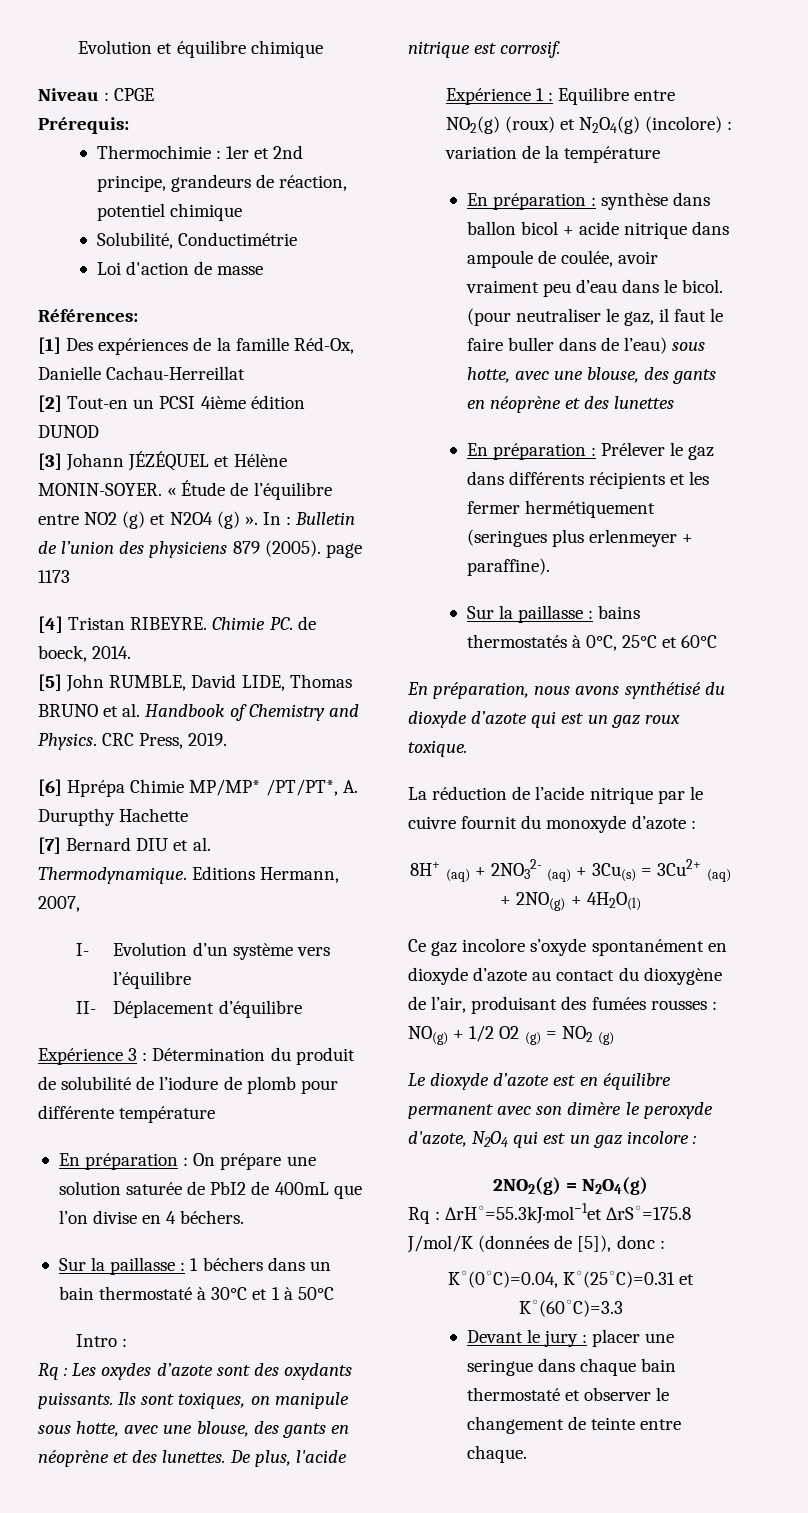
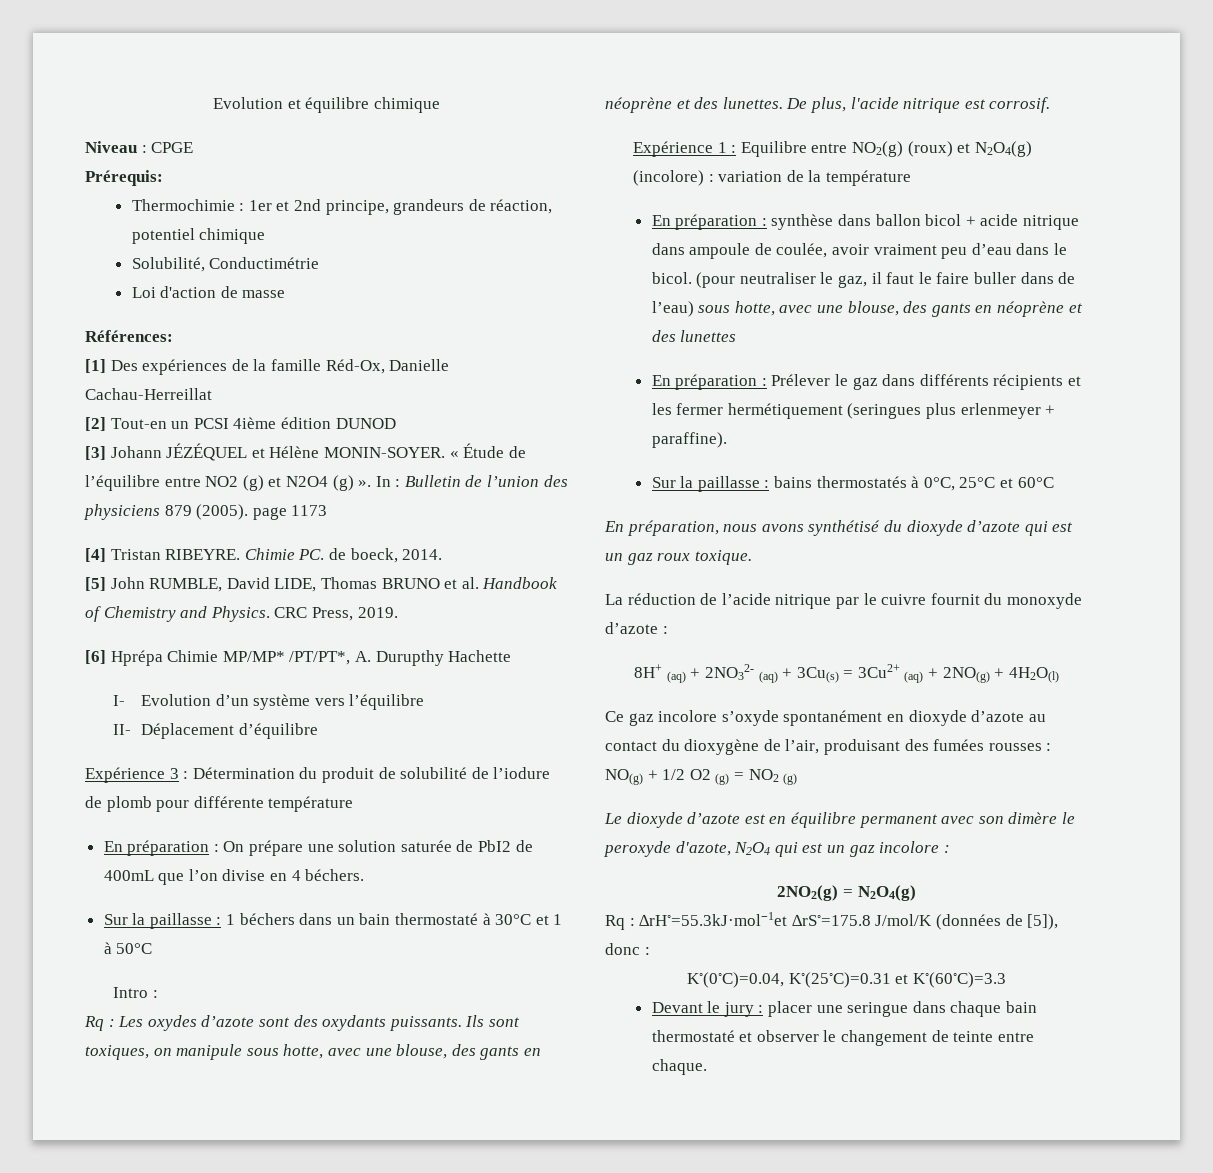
[38,837,211,854] [38,866,340,884] [38,896,80,912] // [7] Bernard DIU et al. Thermodynamique. Editions Hermann, 2007, -> (512, 656) none

